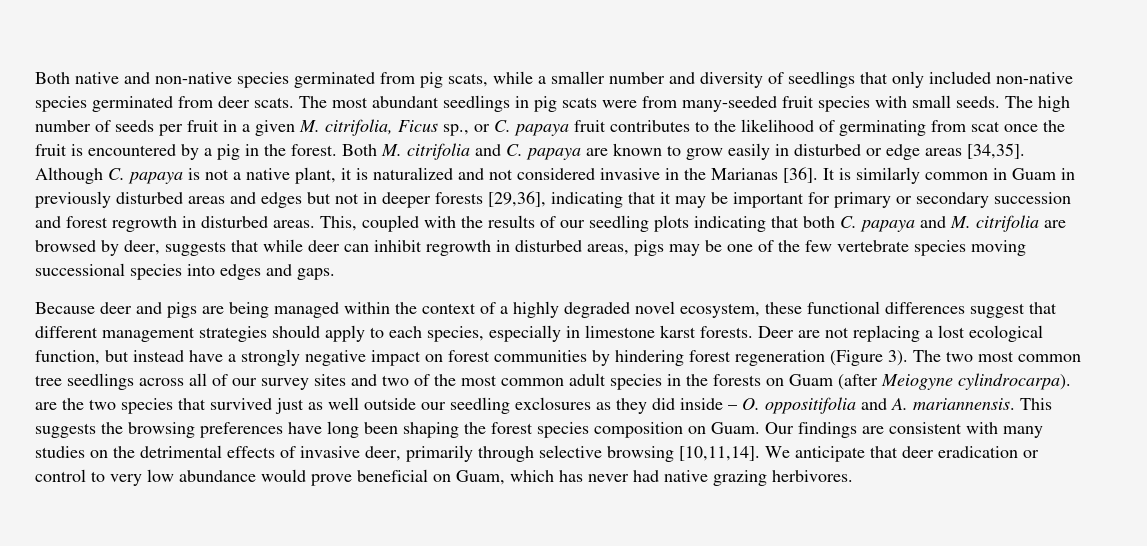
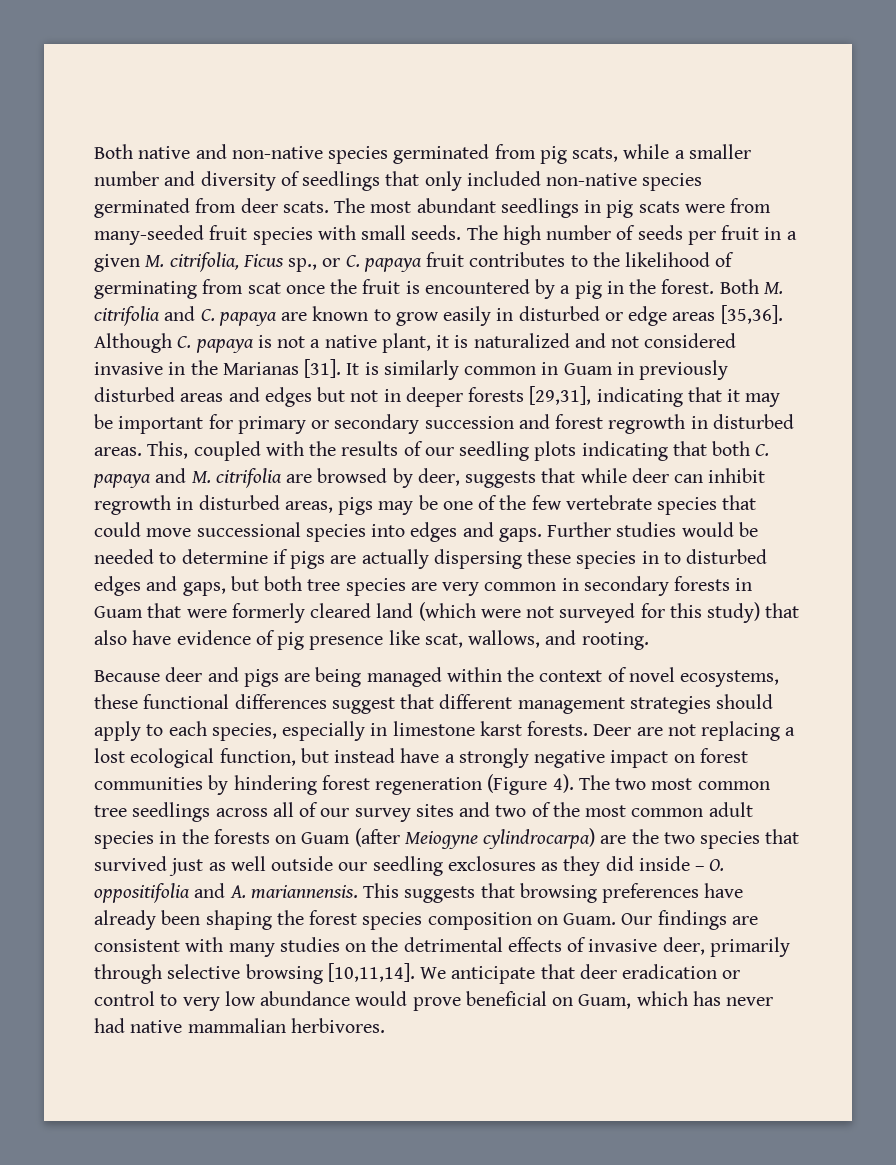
[967,143,1025,159] [34,35]. -> [720,305,783,324] [35,36].
[783,167,818,183] [36]. -> [304,359,342,378] [31].
[488,191,546,207] [29,36], -> [529,386,592,405] [29,31],
[971,240,1026,256] moving -> [722,495,757,510] [94,522,192,537] that could move
(335, 274) none -> [547,522,758,537] [94,549,768,569] [94,576,753,596] [94,602,800,623] [94,630,649,650] Further studies would be needed to determine if pigs are actually dispersing these species in to disturbed edges and gaps, but both tree species are very common in secondary forests in Guam that were formerly cleared land (which were not surveyed for this study) that also have evidence of pig presence like scat, wallows, and rooting.
[500,301,760,318] a highly degraded novel ecosystem, -> [628,667,780,687] novel ecosystems,
[888,350,908,366] 3). -> [552,774,574,793] 4).
[958,373,1071,390] cylindrocarpa). -> [483,828,596,849] cylindrocarpa)
[101,422,123,434] the -> [480,883,515,898] that
[327,421,359,438] long -> [94,910,156,930] already
[713,470,767,486] grazing -> [187,1018,286,1033] mammalian

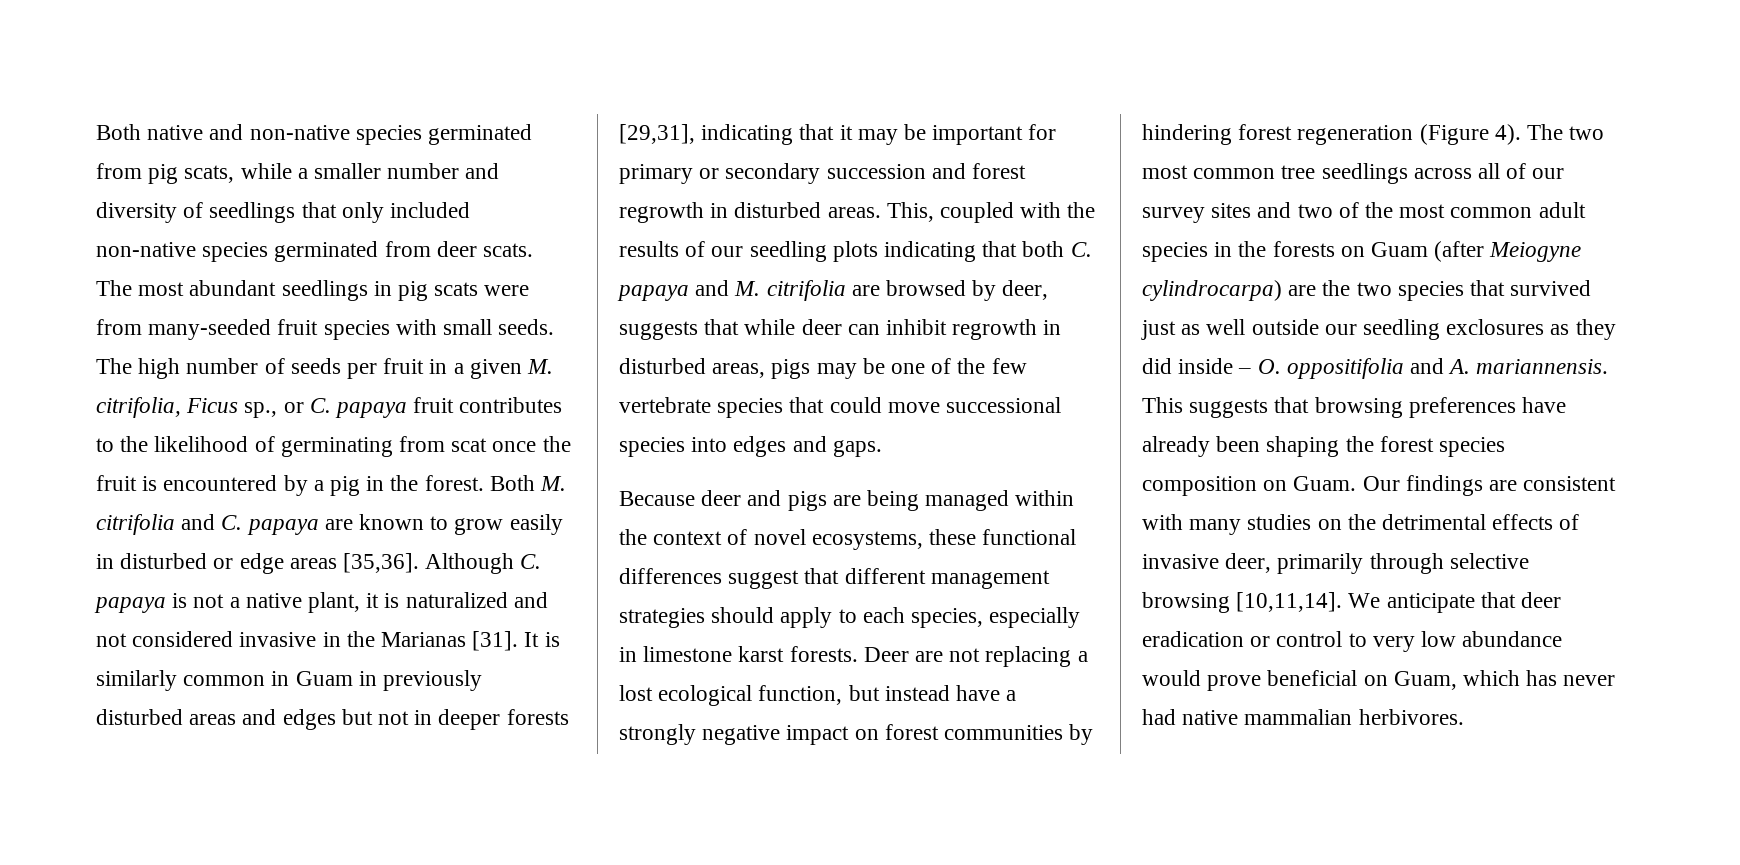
[547,522,758,537] [94,549,768,569] [94,576,753,596] [94,602,800,623] [94,630,649,650] Further studies would be needed to determine if pigs are actually dispersing these species in to disturbed edges and gaps, but both tree species are very common in secondary forests in Guam that were formerly cleared land (which were not surveyed for this study) that also have evidence of pig presence like scat, wallows, and rooting. -> (882, 448) none

